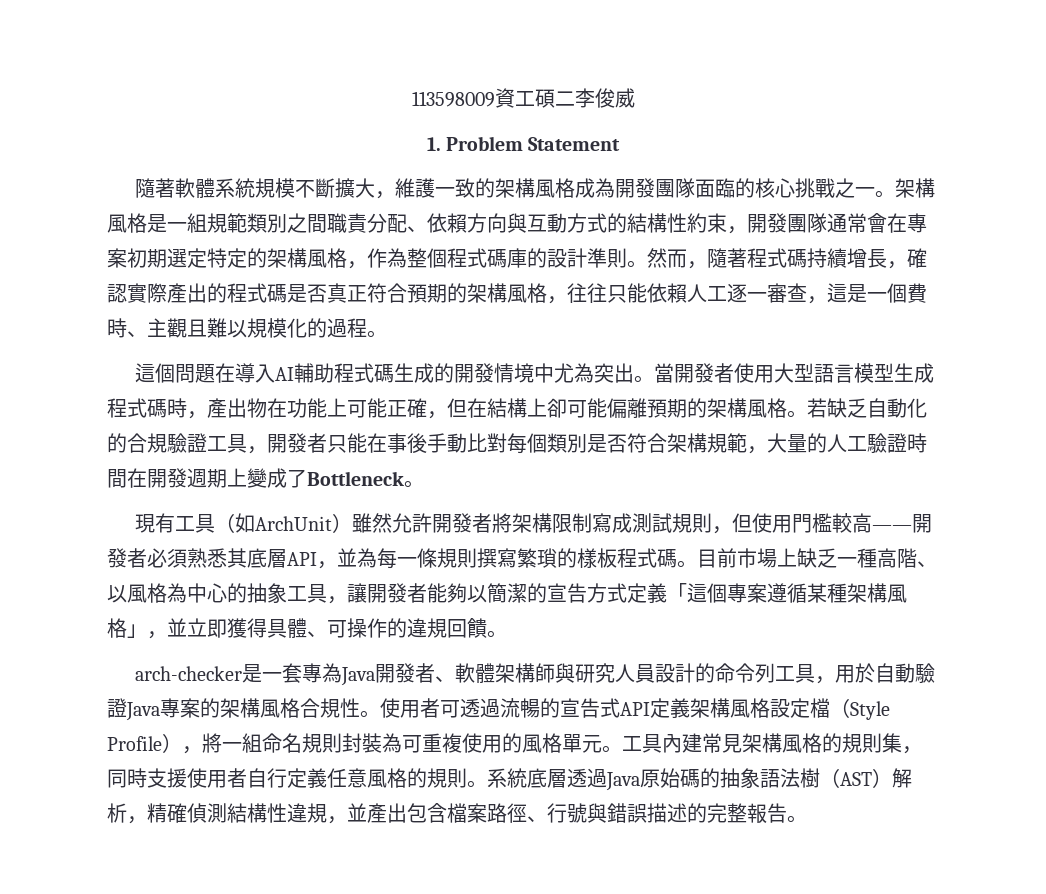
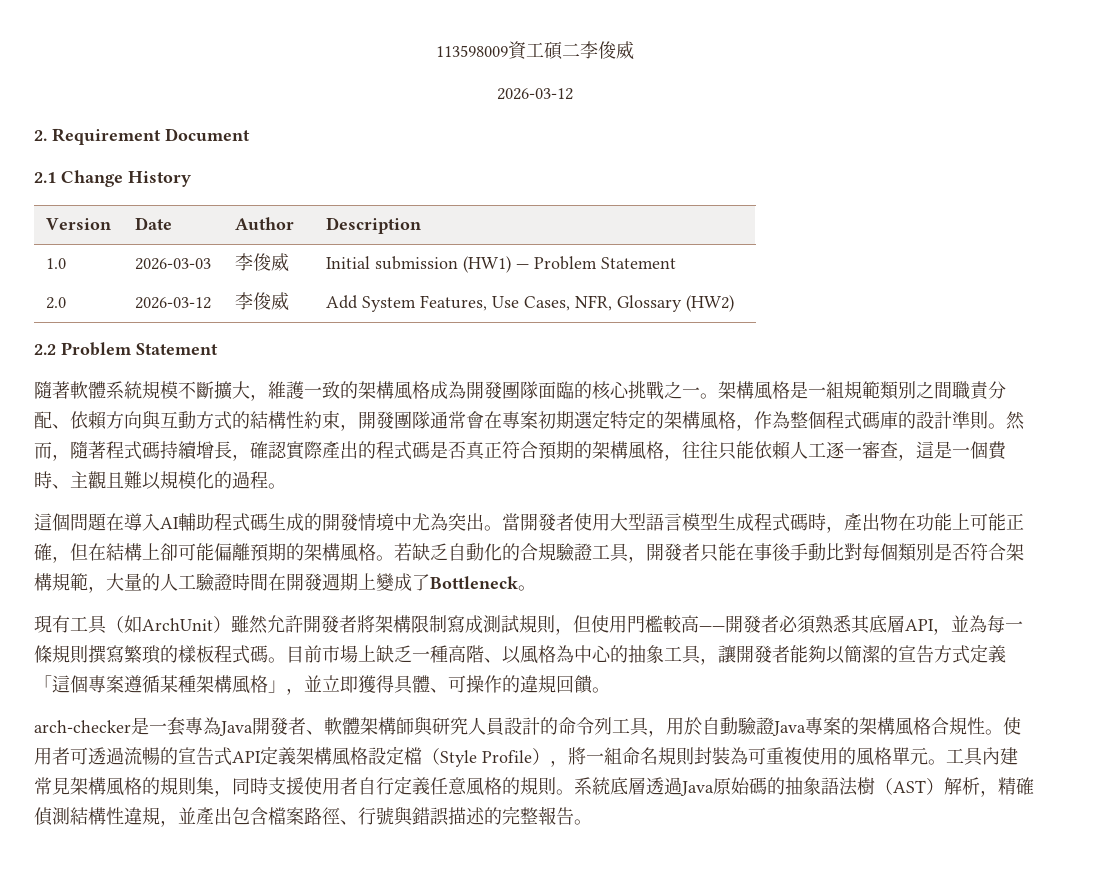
[426,137,441,151] 1. -> [496,88,573,100] [34,128,250,145] [34,170,191,187] [45,218,111,230] [134,217,172,230] [234,217,294,230] [325,217,421,234] [45,258,66,269] [134,258,211,270] [234,253,289,272] [325,256,676,273] [45,297,66,309] [134,297,211,309] [234,292,289,311] [325,295,734,312] [34,344,56,355] 2026-03-12 // 2. Requirement Document // 2.1 Change History // Version | Date | Author | Description // 1.0 | 2026-03-03 | 李俊威 | Initial submission (HW1) — Problem Statement // 2.0 | 2026-03-12 | 李俊威 | Add System Features, Use Cases, NFR, Glossary (HW2) // 2.2

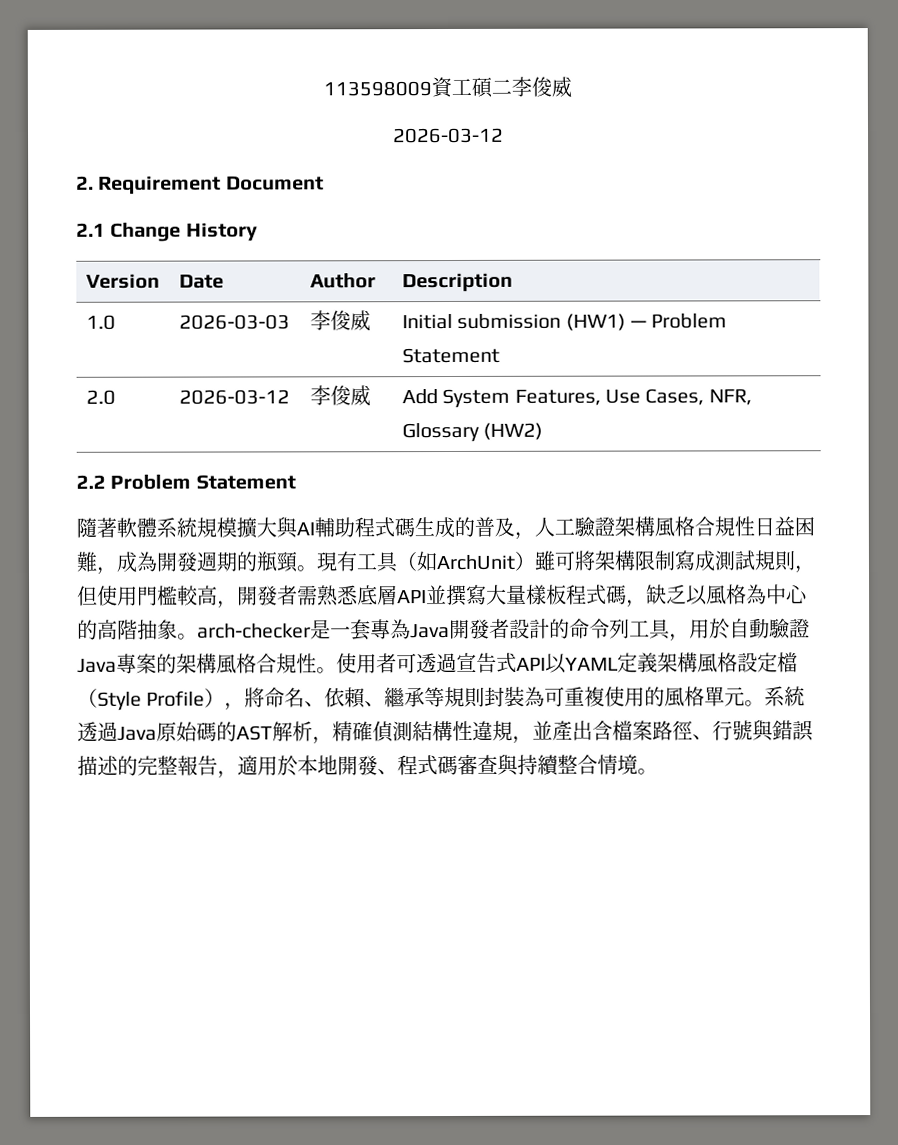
[178,381,1006,401] [34,410,1025,431] [34,441,1007,461] [34,471,286,490] [34,513,160,531] 不斷擴大，維護一致的架構風格成為開發團隊面臨的核心挑戰之一。架構風格是一組規範類別之間職責分配、依賴方向與互動方式的結構性約束，開發團隊通常會在專案初期選定特定的架構風格，作為整個程式碼庫的設計準則。然而，隨著程式碼持續增長，確認實際產出的程式碼是否真正符合預期的架構風格，往往只能依賴人工逐一審查，這是一個費時、主觀且難以規模化的過程。 // 這個問題在導入 -> [236,516,298,539] 擴大與
[322,513,1024,533] [34,543,1024,563] [34,573,536,593] 開發情境中尤為突出。當開發者使用大型語言模型生成程式碼時，產出物在功能上可能正確，但在結構上卻可能偏離預期的架構風格。若缺乏自動化的合規驗證工具，開發者只能在事後手動比對每個類別是否符合架構規範，大量的人工驗證時間在開發週期上變成了Bottleneck。 // -> [474,516,815,540] [76,551,317,575] 普及，人工驗證架構風格合規性日益困難，成為開發週期的瓶頸。
[249,615,357,634] 然允許開發者 -> [554,550,575,571] 可
[699,615,1023,635] [34,644,1006,665] [34,675,610,695] ——開發者必須熟悉其底層API，並為每一條規則撰寫繁瑣的樣板程式碼。目前市場上缺乏一種高階、以風格為中心的抽象工具，讓開發者能夠以簡潔的宣告方式定義「這個專案遵循某種架構風格」，並立即獲得具體、可操作的違規回饋。 // -> [217,584,809,609] [77,619,198,640] ，開發者需熟悉底層API並撰寫大量樣板程式碼，缺乏以風格為中心的高階抽象。
[306,716,504,736] 、軟體架構師與研究人員 -> (510, 628) none
[124,747,178,765] 流暢的 -> (457, 663) none
(261, 757) none -> [545,653,618,674] 以YAML
[586,747,658,765] 一組命名 -> [264,687,446,709] 命名、依賴、繼承等
[946,747,1018,766] [34,776,944,797] 工具內建常見架構風格的規則集，同時支援使用者自行定義任意風格的規則。系統底層透過Java原始碼的抽象語法樹（AST） -> [764,686,806,707] [77,721,273,742] 系統透過Java原始碼的AST
[232,807,250,825] 包 -> (593, 730) none
(574, 816) none -> [217,753,638,779] ，適用於本地開發、程式碼審查與持續整合情境

